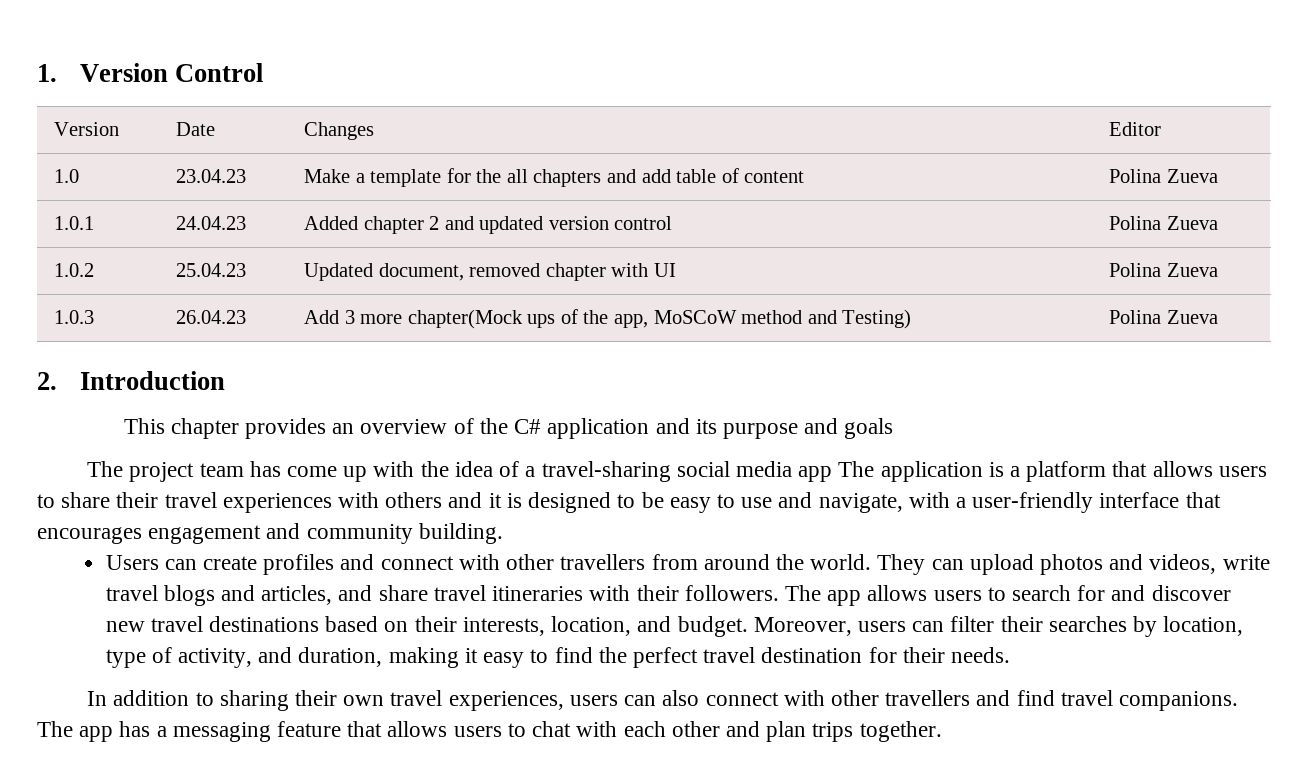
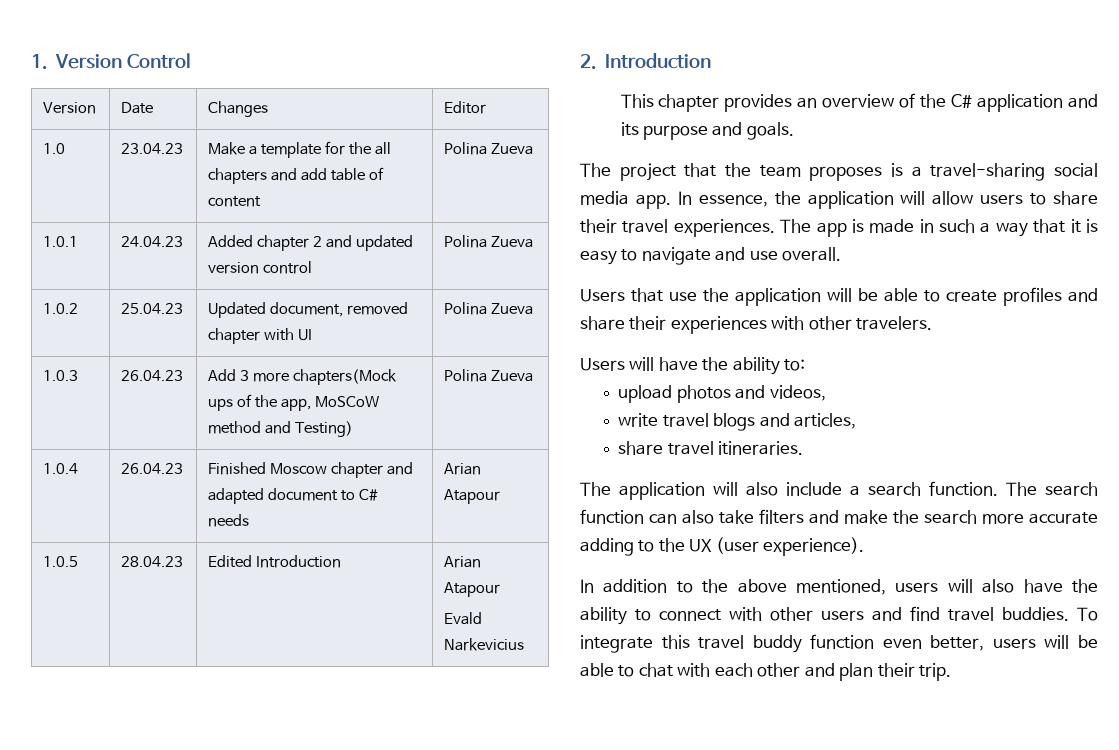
[407,309,523,329] chapter(Mock -> [293,369,398,385] chapters(Mock
(1218, 317) none -> [43,463,79,474] [121,463,184,474] [208,462,414,478] [208,488,379,504] [208,514,250,527] [444,463,482,475] [444,489,501,504] [43,556,79,567] [121,556,184,567] [208,555,342,568] [444,556,482,568] [444,582,501,597] [444,612,483,625] [444,638,525,651] // 1.0.4 | 26.04.23 | Finished Moscow chapter and adapted document to C# needs | Arian Atapour // 1.0.5 | 28.04.23 | Edited Introduction | Arian Atapour // Evald Narkevicius
[844,418,894,439] goals -> [746,122,794,140] goals.
[199,461,1213,482] team has come up with the idea of a travel-sharing social media app The application is a platform that allows -> [684,163,1098,181] [580,191,974,209] that the team proposes is a travel-sharing social media app. In essence, the application will allow
[222,492,1221,513] [37,523,503,544] [105,554,964,575] experiences with others and it is designed to be easy to use and navigate, with a user-friendly interface that encourages engagement and community building. // Users can create profiles and connect with other travellers from around the world. They can -> [673,219,1099,237] [580,247,842,265] [580,287,1099,306] [580,316,933,334] [580,357,806,375] experiences. The app is made in such a way that it is easy to navigate and use overall. // Users that use the application will be able to create profiles and share their experiences with other travelers. // Users will have the ability to: //
(1217, 564) none -> (826, 393) //
[338,585,373,601] and -> (857, 421) //
[492,585,1231,606] [105,616,1244,637] [105,647,1010,668] [87,690,971,711] itineraries with their followers. The app allows users to search for and discover new travel destinations based on their interests, location, and budget. Moreover, users can filter their searches by location, type of activity, and duration, making it easy to find the perfect travel destination for their needs. // In addition to sharing their own travel experiences, users can also connect with other travellers -> [718,441,804,455] [580,481,1098,500] [580,509,1098,524] [580,537,865,556] [580,579,1098,595] [580,607,865,625] itineraries. // The application will also include a search function. The search function can also take filters and make the search more accurate adding to the UX (user experience). // In addition to the above mentioned, users will also have the ability to connect with other users
[1119,691,1239,711] [37,721,502,742] companions. The app has a messaging feature that allows users -> [1002,607,1099,621] [580,634,1098,653] [580,663,614,677] buddies. To integrate this travel buddy function even better, users will be able
[812,721,942,742] trips together. -> [877,663,952,681] their trip.

